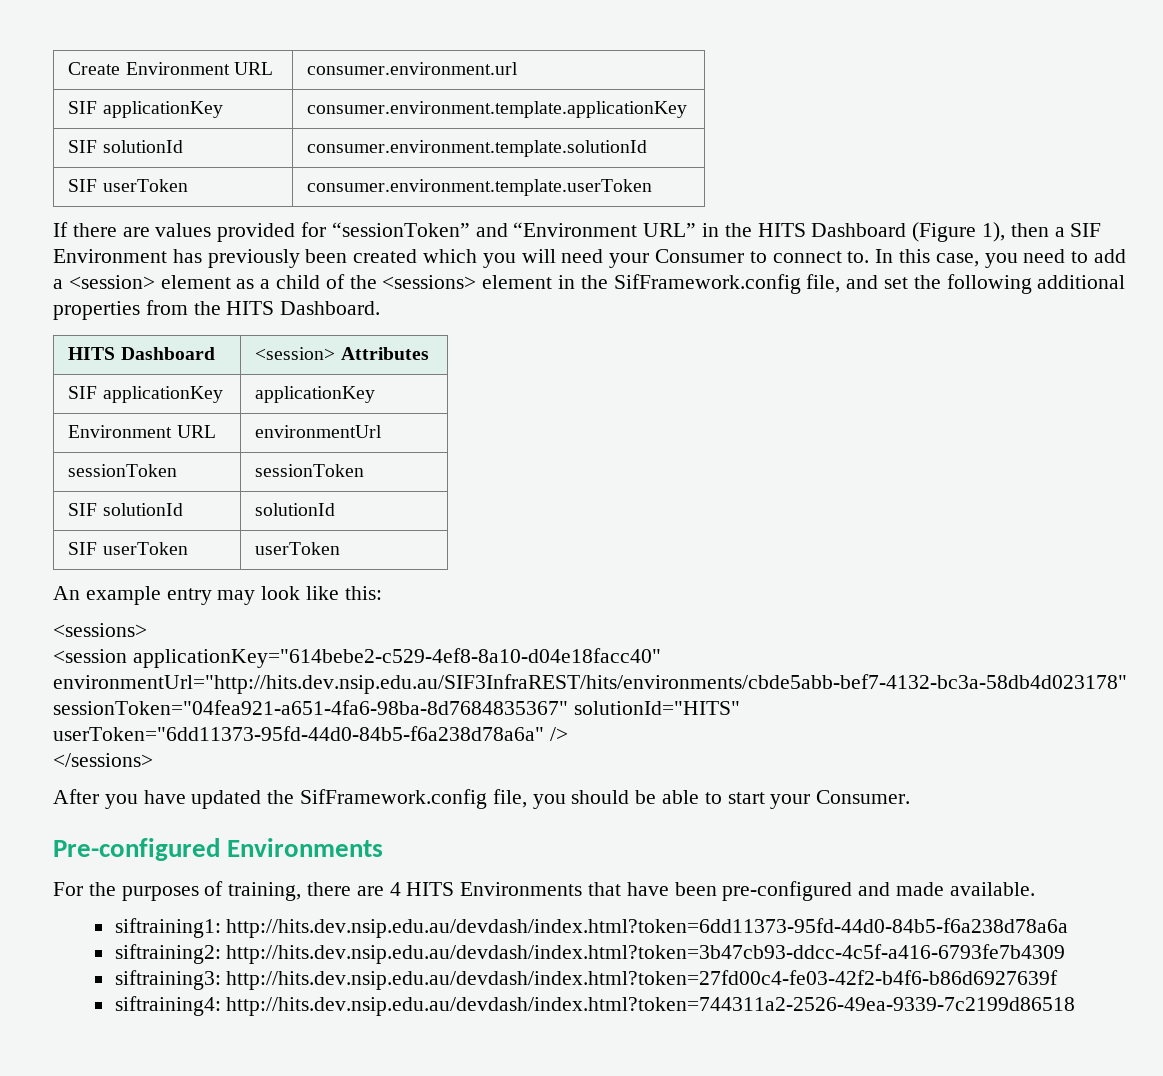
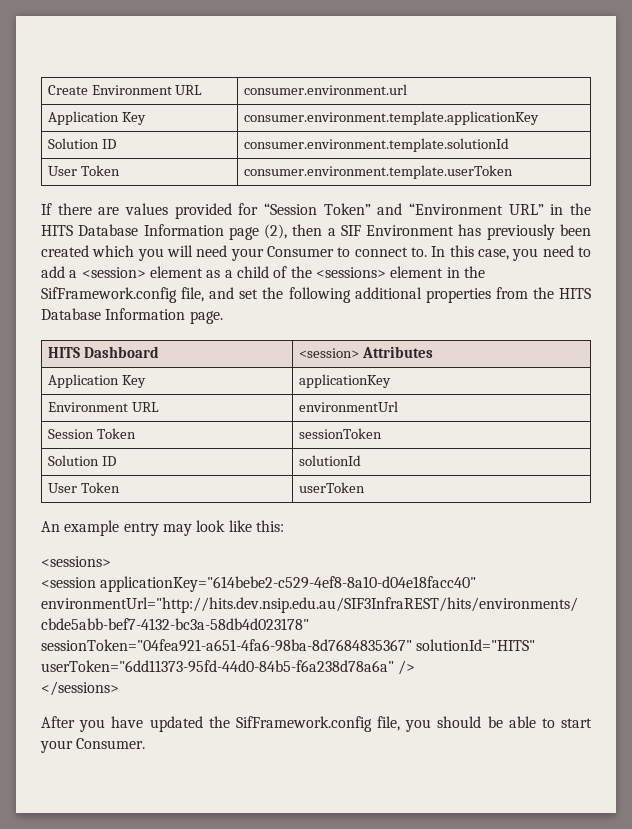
[68,101,223,118] SIF applicationKey -> [47,111,146,125] Application Key
[68,140,183,153] SIF solutionId -> [47,138,116,149] Solution ID
[68,179,188,192] SIF userToken -> [47,165,120,176] User Token
[331,222,470,237] “sessionToken” -> [264,203,371,215] “Session Token”
[811,222,1006,242] Dashboard (Figure 1), -> [78,224,288,240] Database Information page (2),
[280,301,381,315] Dashboard. -> [41,308,223,324] Database Information page.
[68,386,223,403] SIF applicationKey -> [47,374,146,388] Application Key
[68,464,178,477] sessionToken -> [47,428,136,439] Session Token
[68,503,183,516] SIF solutionId -> [47,455,116,466] Solution ID
[68,542,188,555] SIF userToken -> [47,482,120,493] User Token
[53,838,384,861] [53,881,1035,901] [114,918,1069,938] [114,944,1066,964] [114,970,1059,990] [114,996,1076,1016] // Pre-configured Environments // For the purposes of training, there are 4 HITS Environments that have been pre-configured and made available. // siftraining1: http://hits.dev.nsip.edu.au/devdash/index.html?token=6dd11373-95fd-44d0-84b5-f6a238d78a6a // siftraining2: http://hits.dev.nsip.edu.au/devdash/index.html?token=3b47cb93-ddcc-4c5f-a416-6793fe7b4309 // siftraining3: http://hits.dev.nsip.edu.au/devdash/index.html?token=27fd00c4-fe03-42f2-b4f6-b86d6927639f // siftraining4: http://hits.dev.nsip.edu.au/devdash/index.html?token=744311a2-2526-49ea-9339-7c2199d86518 -> (146, 743) none

